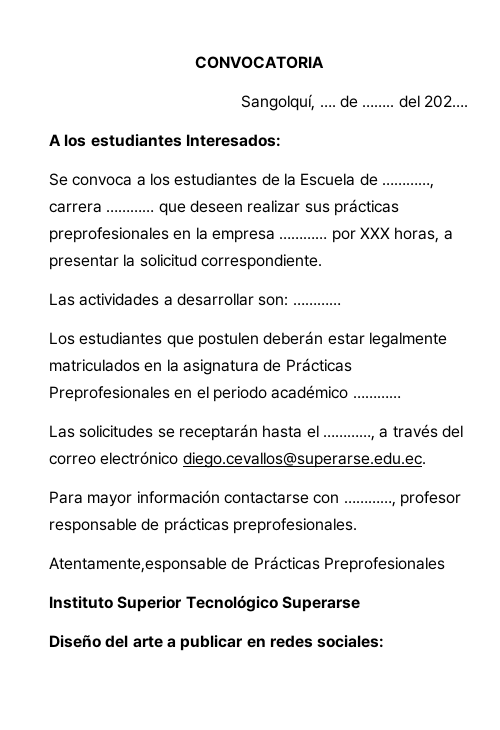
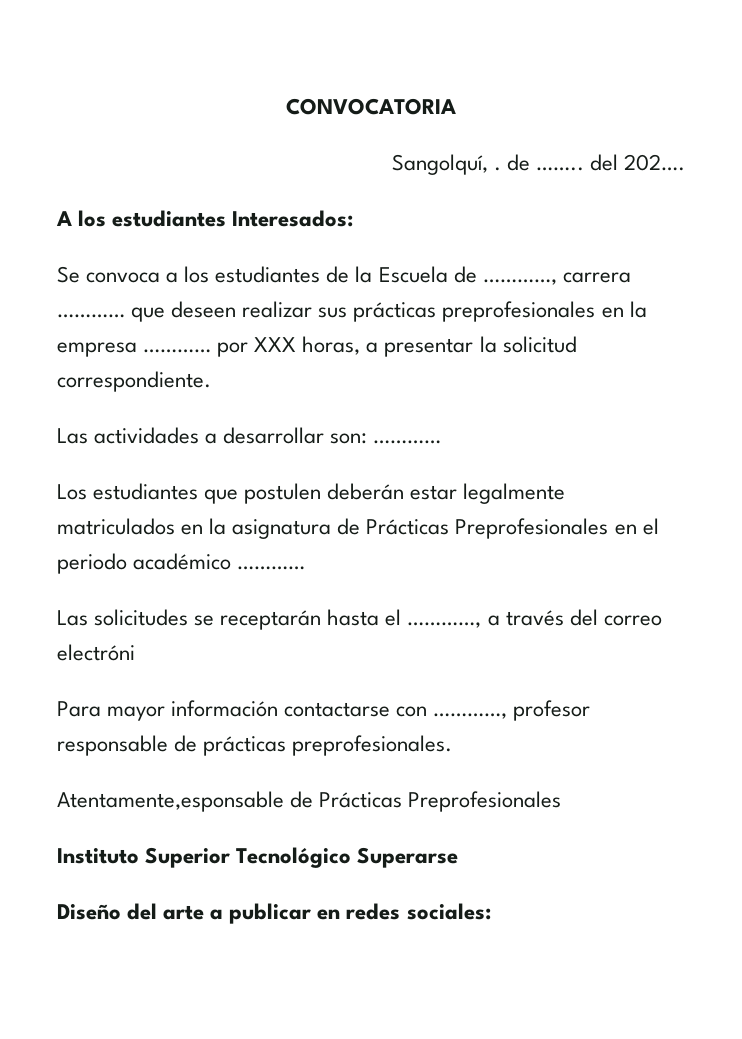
[319,105,336,108] …. -> [493,167,501,171] .
[100,451,426,468] electrónico diego.cevallos@superarse.edu.ec. -> [57,644,135,661] electróni

